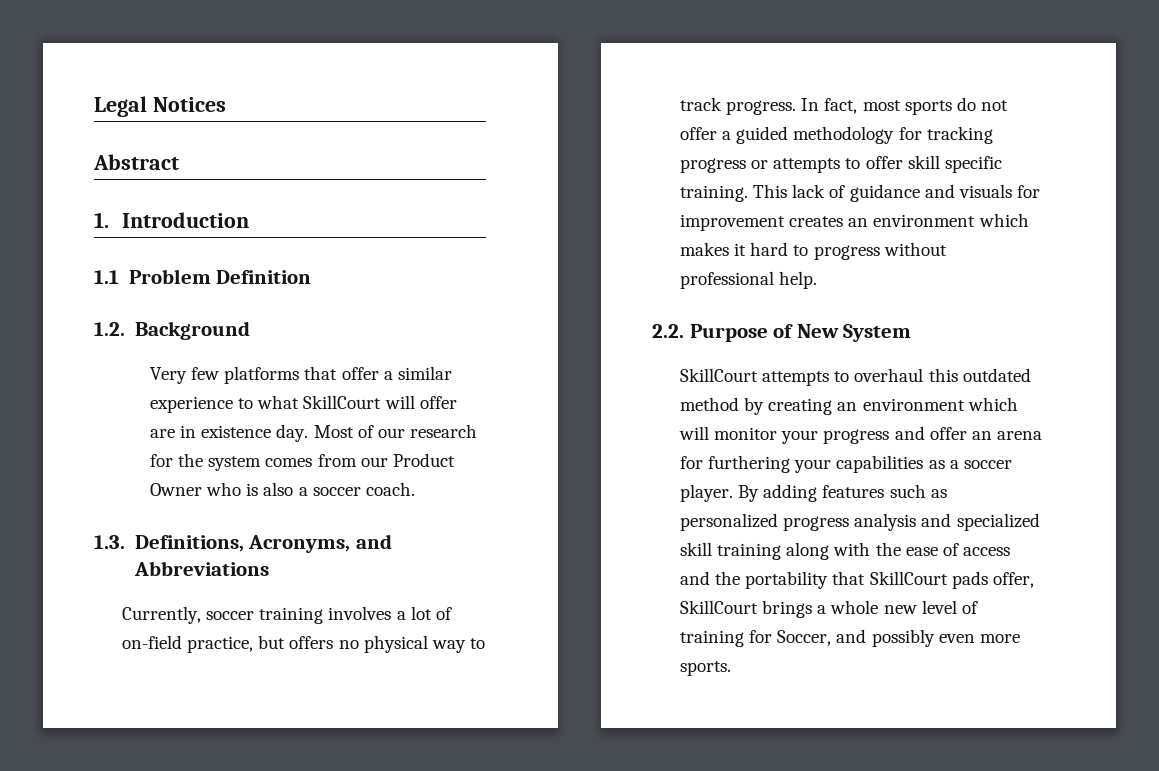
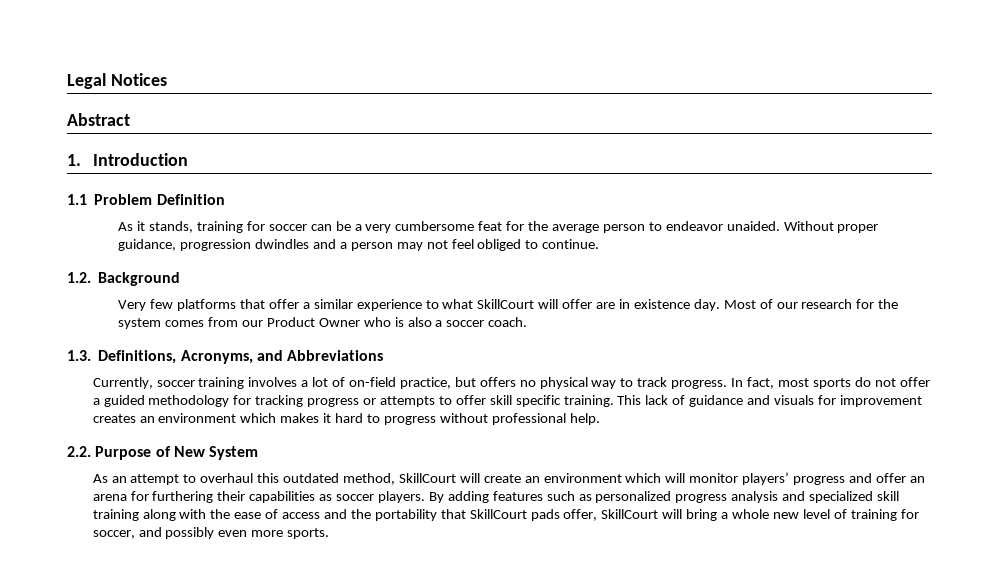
(312, 277) none -> [118,221,879,233] [118,239,600,251] // As it stands, training for soccer can be a very cumbersome feat for the average person to endeavor unaided. Without proper guidance, progression dwindles and a person may not feel obliged to continue.
[680,368,830,386] SkillCourt attempts -> [92,474,180,485] As an attempt
[680,397,833,415] method by creating -> [342,473,521,485] method, SkillCourt will create
[781,430,819,444] your -> [742,472,790,485] players’
[794,459,832,473] your -> [217,491,246,501] their
[949,460,1012,469] [680,484,734,502] a soccer player. -> [336,491,425,503] soccer players.
[762,600,813,618] brings -> [662,509,718,521] will bring
[777,630,832,646] Soccer, -> [92,530,135,539] soccer,

